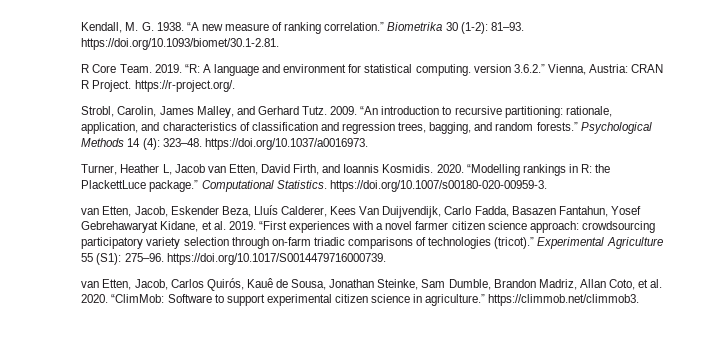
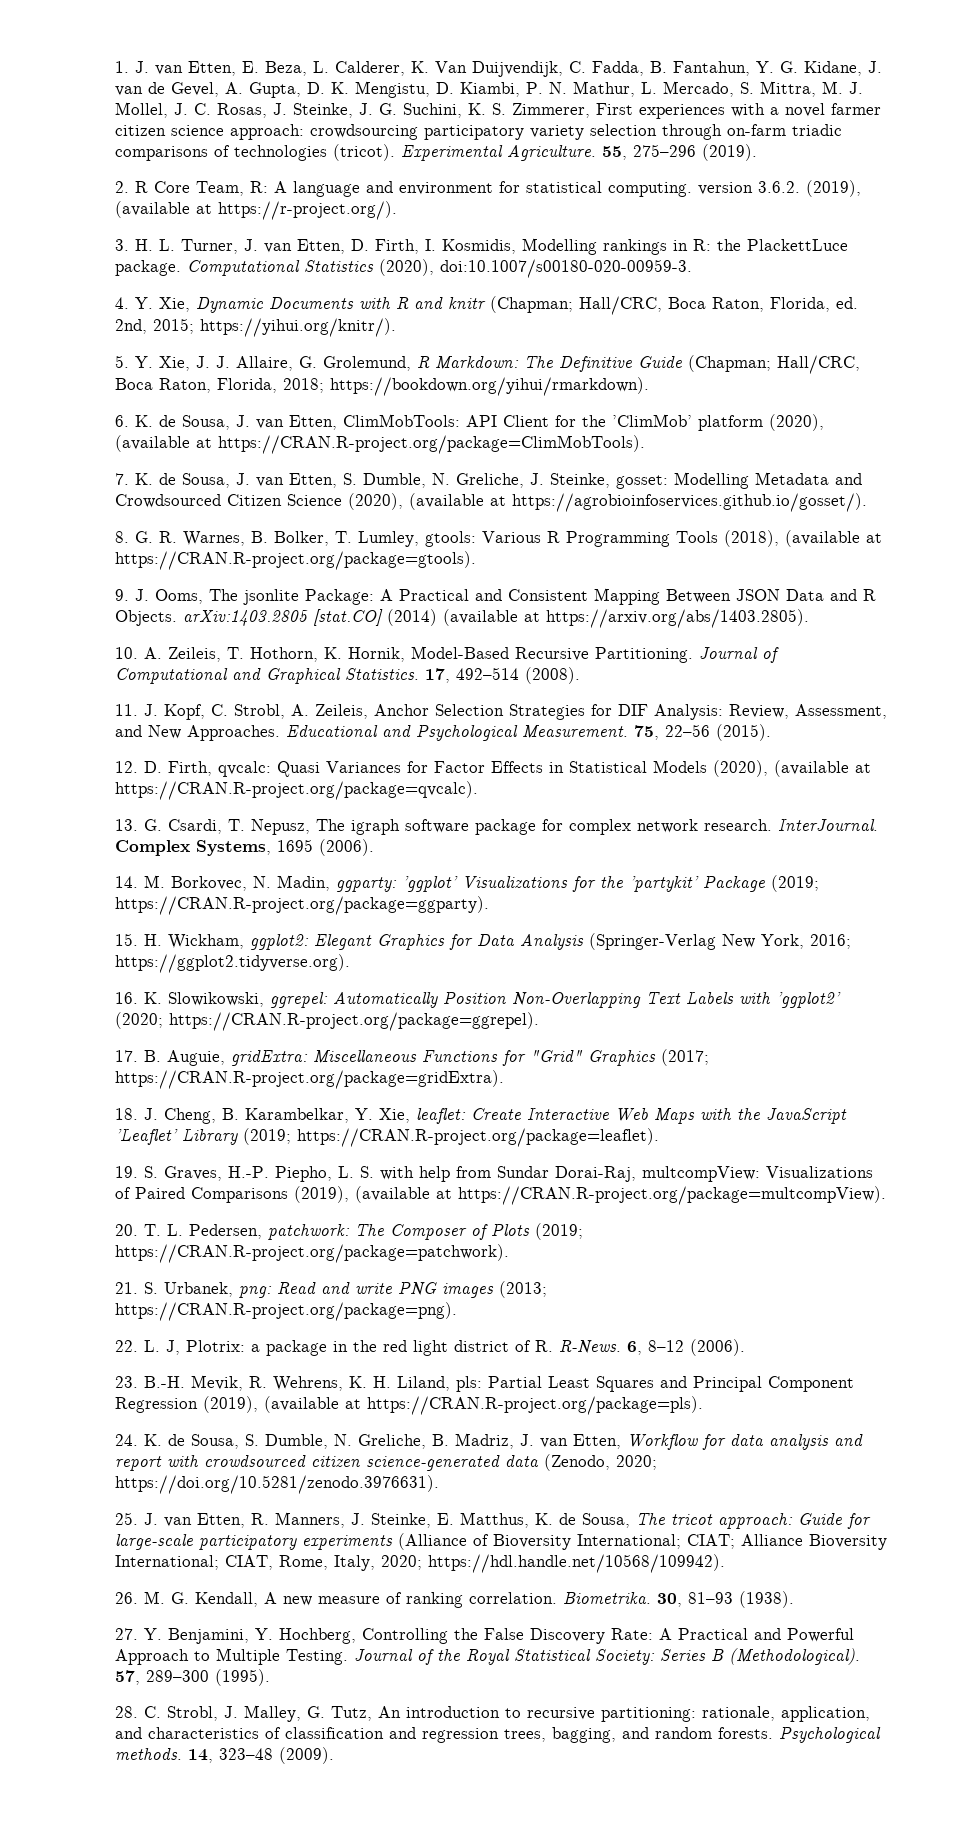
[81,22,524,34] [81,38,280,50] [81,64,664,76] [81,80,235,92] [81,106,612,118] [81,122,652,134] [81,138,368,150] [81,164,611,176] [81,180,547,192] [81,205,641,218] [81,221,287,233] Kendall, M. G. 1938. “A new measure of ranking correlation.” Biometrika 30 (1-2): 81–93. https://doi.org/10.1093/biomet/30.1-2.81. // R Core Team. 2019. “R: A language and environment for statistical computing. version 3.6.2.” Vienna, Austria: CRAN R Project. https://r-project.org/. // Strobl, Carolin, James Malley, and Gerhard Tutz. 2009. “An introduction to recursive partitioning: rationale, application, and characteristics of classification and regression trees, bagging, and random forests.” Psychological Methods 14 (4): 323–48. https://doi.org/10.1037/a0016973. // Turner, Heather L, Jacob van Etten, David Firth, and Ioannis Kosmidis. 2020. “Modelling rankings in R: the PlackettLuce package.” Computational Statistics. https://doi.org/10.1007/s00180-020-00959-3. // van Etten, Jacob, Eskender Beza, Lluís Calderer, Kees Van Duijvendijk, Carlo Fadda, Basazen Fantahun, Yosef Gebrehawaryat Kidane, et al. 2019. “First -> [115,61,883,77] [115,81,864,98] [115,102,634,118] 1. J. van Etten, E. Beza, L. Calderer, K. Van Duijvendijk, C. Fadda, B. Fantahun, Y. G. Kidane, J. van de Gevel, A. Gupta, D. K. Mengistu, D. Kiambi, P. N. Mathur, L. Mercado, S. Mittra, M. J. Mollel, J. C. Rosas, J. Steinke, J. G. Suchini, K. S. Zimmerer, First
[494,237,663,249] [81,253,386,265] [81,278,663,291] [81,294,640,306] (tricot).” Experimental Agriculture 55 (S1): 275–96. https://doi.org/10.1017/S0014479716000739. // van Etten, Jacob, Carlos Quirós, Kauê de Sousa, Jonathan Steinke, Sam Dumble, Brandon Madriz, Allan Coto, et al. 2020. “ClimMob: Software to support experimental citizen science in agriculture.” https://climmob.net/climmob3. -> [333,144,758,161] [115,180,862,197] [115,201,398,220] [115,238,849,255] [115,259,693,278] [115,296,859,315] [115,318,397,337] [115,355,861,374] [115,377,650,396] [115,414,825,431] [115,435,646,454] [115,472,863,489] [115,493,868,512] [115,530,883,547] [115,551,477,570] [115,588,877,605] [115,609,810,628] [115,646,780,663] [115,667,581,684] [115,704,888,720] [115,724,772,741] [115,760,872,777] [115,781,479,800] [115,819,879,835] [115,839,375,856] [115,875,820,892] [115,896,490,915] [115,933,852,950] [115,954,351,973] [115,992,842,1008] [115,1012,540,1031] [115,1049,710,1066] [115,1070,505,1089] [115,1108,848,1124] [115,1128,660,1147] [115,1166,874,1182] [115,1186,887,1205] [115,1223,584,1240] [115,1244,510,1263] [115,1281,548,1298] [115,1302,458,1321] [115,1339,746,1356] [115,1375,855,1392] [115,1396,704,1415] [115,1433,864,1450] [115,1454,658,1471] [115,1475,440,1494] [115,1512,872,1529] [115,1533,888,1550] [115,1554,726,1573] [115,1591,795,1608] [115,1628,855,1644] [115,1648,861,1665] [115,1669,271,1686] [115,1705,871,1722] [115,1727,882,1743] [115,1747,335,1764] (tricot). Experimental Agriculture. 55, 275–296 (2019). // 2. R Core Team, R: A language and environment for statistical computing. version 3.6.2. (2019), (available at https://r-project.org/). // 3. H. L. Turner, J. van Etten, D. Firth, I. Kosmidis, Modelling rankings in R: the PlackettLuce package. Computational Statistics (2020), doi:10.1007/s00180-020-00959-3. // 4. Y. Xie, Dynamic Documents with R and knitr (Chapman; Hall/CRC, Boca Raton, Florida, ed. 2nd, 2015; https://yihui.org/knitr/). // 5. Y. Xie, J. J. Allaire, G. Grolemund, R Markdown: The Definitive Guide (Chapman; Hall/CRC, Boca Raton, Florida, 2018; https://bookdown.org/yihui/rmarkdown). // 6. K. de Sousa, J. van Etten, ClimMobTools: API Client for the ’ClimMob’ platform (2020), (available at https://CRAN.R-project.org/package=ClimMobTools). // 7. K. de Sousa, J. van Etten, S. Dumble, N. Greliche, J. Steinke, gosset: Modelling Metadata and Crowdsourced Citizen Science (2020), (available at https://agrobioinfoservices.github.io/gosset/). // 8. G. R. Warnes, B. Bolker, T. Lumley, gtools: Various R Programming Tools (2018), (available at https://CRAN.R-project.org/package=gtools). // 9. J. Ooms, The jsonlite Package: A Practical and Consistent Mapping Between JSON Data and R Objects. arXiv:1403.2805 [stat.CO] (2014) (available at https://arxiv.org/abs/1403.2805). // 10. A. Zeileis, T. Hothorn, K. Hornik, Model-Based Recursive Partitioning. Journal of Computational and Graphical Statistics. 17, 492–514 (2008). // 11. J. Kopf, C. Strobl, A. Zeileis, Anchor Selection Strategies for DIF Analysis: Review, Assessment, and New Approaches. Educational and Psychological Measurement. 75, 22–56 (2015). // 12. D. Firth, qvcalc: Quasi Variances for Factor Effects in Statistical Models (2020), (available at https://CRAN.R-project.org/package=qvcalc). // 13. G. Csardi, T. Nepusz, The igraph software package for complex network research. InterJournal. Complex Systems, 1695 (2006). // 14. M. Borkovec, N. Madin, ggparty: ’ggplot’ Visualizations for the ’partykit’ Package (2019; https://CRAN.R-project.org/package=ggparty). // 15. H. Wickham, ggplot2: Elegant Graphics for Data Analysis (Springer-Verlag New York, 2016; https://ggplot2.tidyverse.org). // 16. K. Slowikowski, ggrepel: Automatically Position Non-Overlapping Text Labels with ’ggplot2’ (2020; https://CRAN.R-project.org/package=ggrepel). // 17. B. Auguie, gridExtra: Miscellaneous Functions for "Grid" Graphics (2017; https://CRAN.R-project.org/package=gridExtra). // 18. J. Cheng, B. Karambelkar, Y. Xie, leaflet: Create Interactive Web Maps with the JavaScript ’Leaflet’ Library (2019; https://CRAN.R-project.org/package=leaflet). // 19. S. Graves, H.-P. Piepho, L. S. with help from Sundar Dorai-Raj, multcompView: Visualizations of Paired Comparisons (2019), (available at https://CRAN.R-project.org/package=multcompView). // 20. T. L. Pedersen, patchwork: The Composer of Plots (2019; https://CRAN.R-project.org/package=patchwork). // 21. S. Urbanek, png: Read and write PNG images (2013; https://CRAN.R-project.org/package=png). // 22. L. J, Plotrix: a package in the red light district of R. R-News. 6, 8–12 (2006). // 23. B.-H. Mevik, R. Wehrens, K. H. Liland, pls: Partial Least Squares and Principal Component Regression (2019), (available at https://CRAN.R-project.org/package=pls). // 24. K. de Sousa, S. Dumble, N. Greliche, B. Madriz, J. van Etten, Workflow for data analysis and report with crowdsourced citizen science-generated data (Zenodo, 2020; https://doi.org/10.5281/zenodo.3976631). // 25. J. van Etten, R. Manners, J. Steinke, E. Matthus, K. de Sousa, The tricot approach: Guide for large-scale participatory experiments (Alliance of Bioversity International; CIAT; Alliance Bioversity International; CIAT, Rome, Italy, 2020; https://hdl.handle.net/10568/109942). // 26. M. G. Kendall, A new measure of ranking correlation. Biometrika. 30, 81–93 (1938). // 27. Y. Benjamini, Y. Hochberg, Controlling the False Discovery Rate: A Practical and Powerful Approach to Multiple Testing. Journal of the Royal Statistical Society: Series B (Methodological). 57, 289–300 (1995). // 28. C. Strobl, J. Malley, G. Tutz, An introduction to recursive partitioning: rationale, application, and characteristics of classification and regression trees, bagging, and random forests. Psychological methods. 14, 323–48 (2009).

